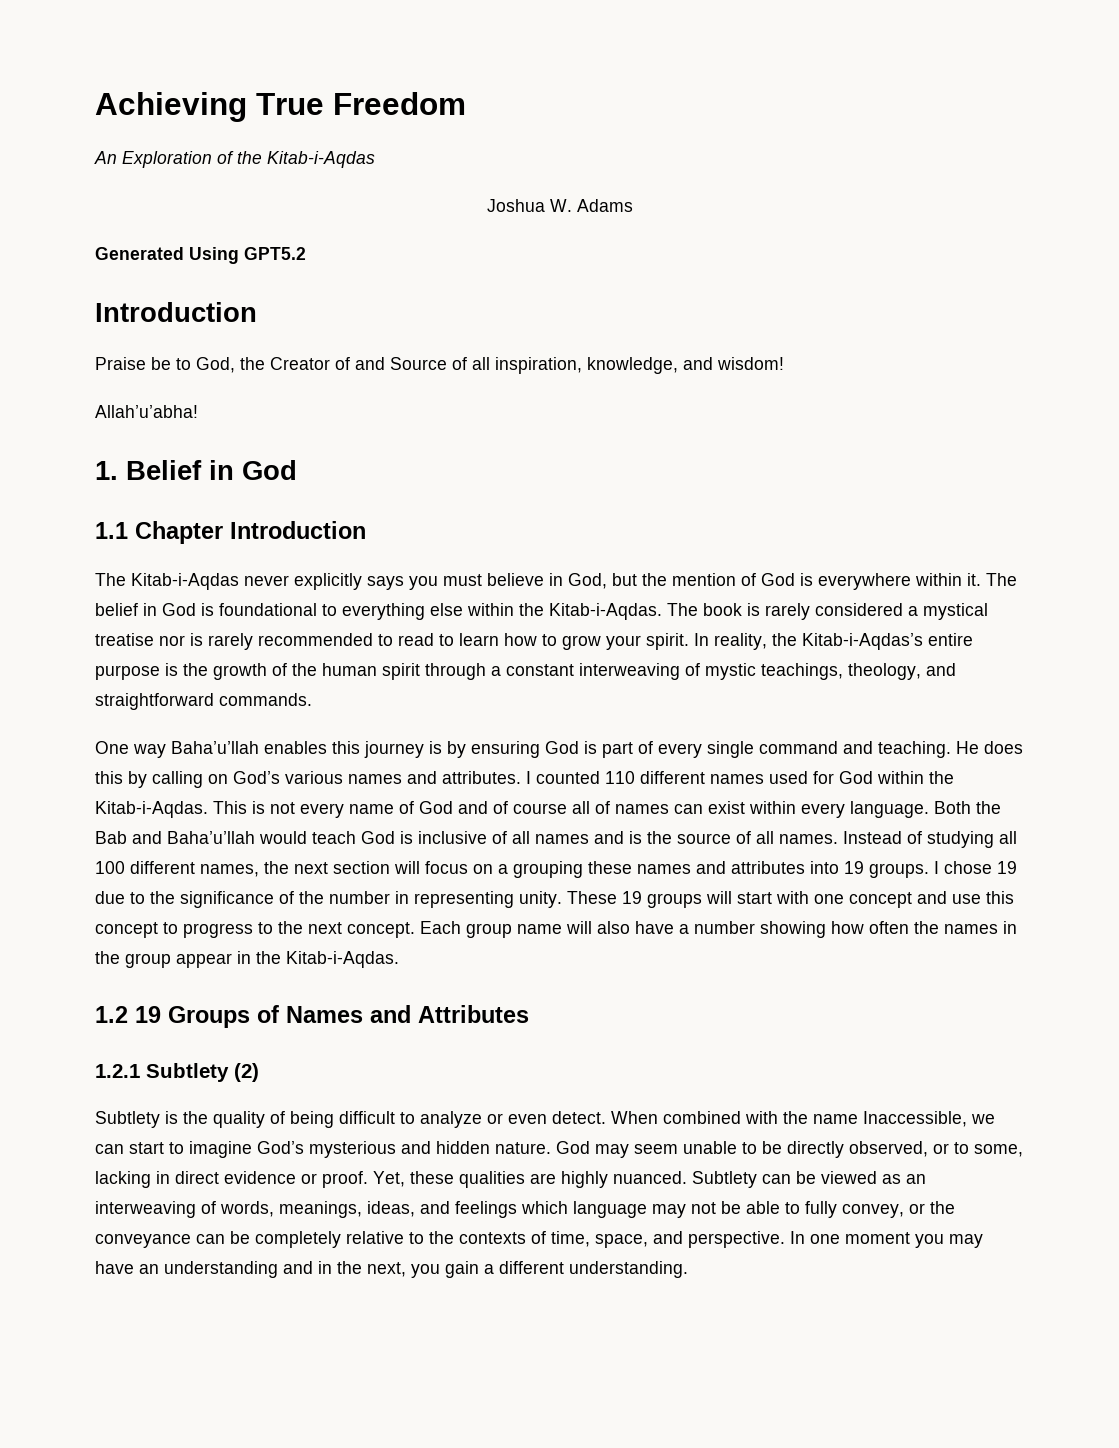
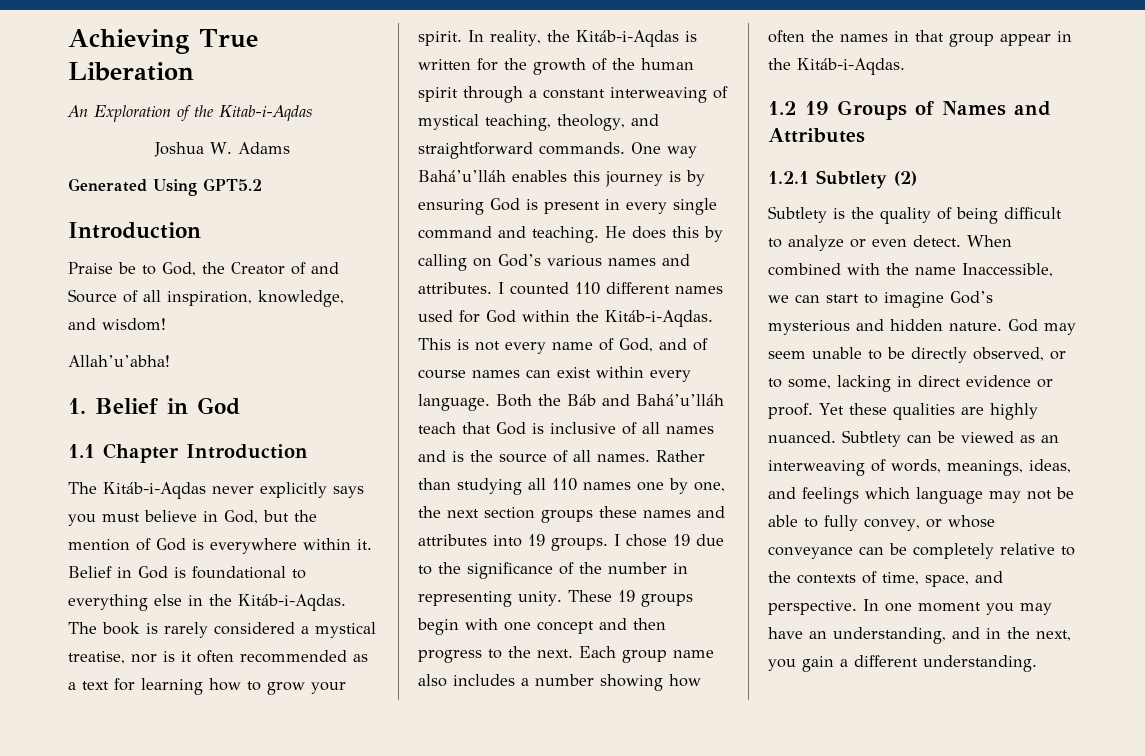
[333,92,466,115] Freedom -> [68,62,194,81] Liberation
[131,573,239,590] Kitab-i-Aqdas -> [103,482,206,499] Kitáb-i-Aqdas
[986,573,1017,586] [95,603,138,616] The belief -> [68,566,112,578] Belief
[467,603,662,620] within the Kitab-i-Aqdas. -> [188,594,346,611] in the Kitáb-i-Aqdas.
[95,633,154,646] treatise -> [68,651,125,664] treatise,
[208,633,499,650] rarely recommended to read to learn -> [181,650,368,663] [68,678,203,695] it often recommended as a text for learning
[802,633,973,650] [95,663,178,680] Kitab-i-Aqdas’s entire purpose is -> [575,30,697,47] [418,58,498,71] Kitáb-i-Aqdas is written for
[705,663,843,680] mystic teachings, -> [418,114,551,131] mystical teaching,
(312, 699) // -> (625, 148) none
[171,741,259,754] Baha’u’llah -> [418,170,506,182] Bahá’u’lláh
[602,741,653,758] part of -> [544,199,620,214] present in
[95,801,208,818] Kitab-i-Aqdas. -> [605,310,713,327] Kitáb-i-Aqdas.
[419,801,453,814] God -> [619,338,653,352] God,
[572,801,610,814] all of -> (466, 374) none
[95,831,356,844] Bab and Baha’u’llah would teach -> [567,394,724,406] [418,422,491,434] Báb and Bahá’u’lláh teach that
[843,831,1017,848] [95,861,583,878] Instead of studying all 100 different names, the next section will focus on a grouping -> [656,450,705,462] [418,478,725,495] [418,506,593,523] Rather than studying all 110 names one by one, the next section groups
[706,891,772,904] will start -> [417,618,459,635] begin
[952,891,1014,904] [95,922,178,938] use this concept to -> [633,618,666,630] then
[308,922,415,938] next concept. -> [537,649,573,658] next.
[566,921,674,934] will also have -> [418,674,515,687] also includes
[95,951,120,964] the -> [915,30,944,42] that
[286,951,399,968] Kitab-i-Aqdas. -> [797,58,905,75] Kitáb-i-Aqdas.
[373,1171,405,1187] Yet, -> [819,403,844,415] Yet
[930,1201,955,1214] the -> [947,515,995,528] whose
[164,1261,278,1278] understanding -> [833,627,946,644] understanding,

